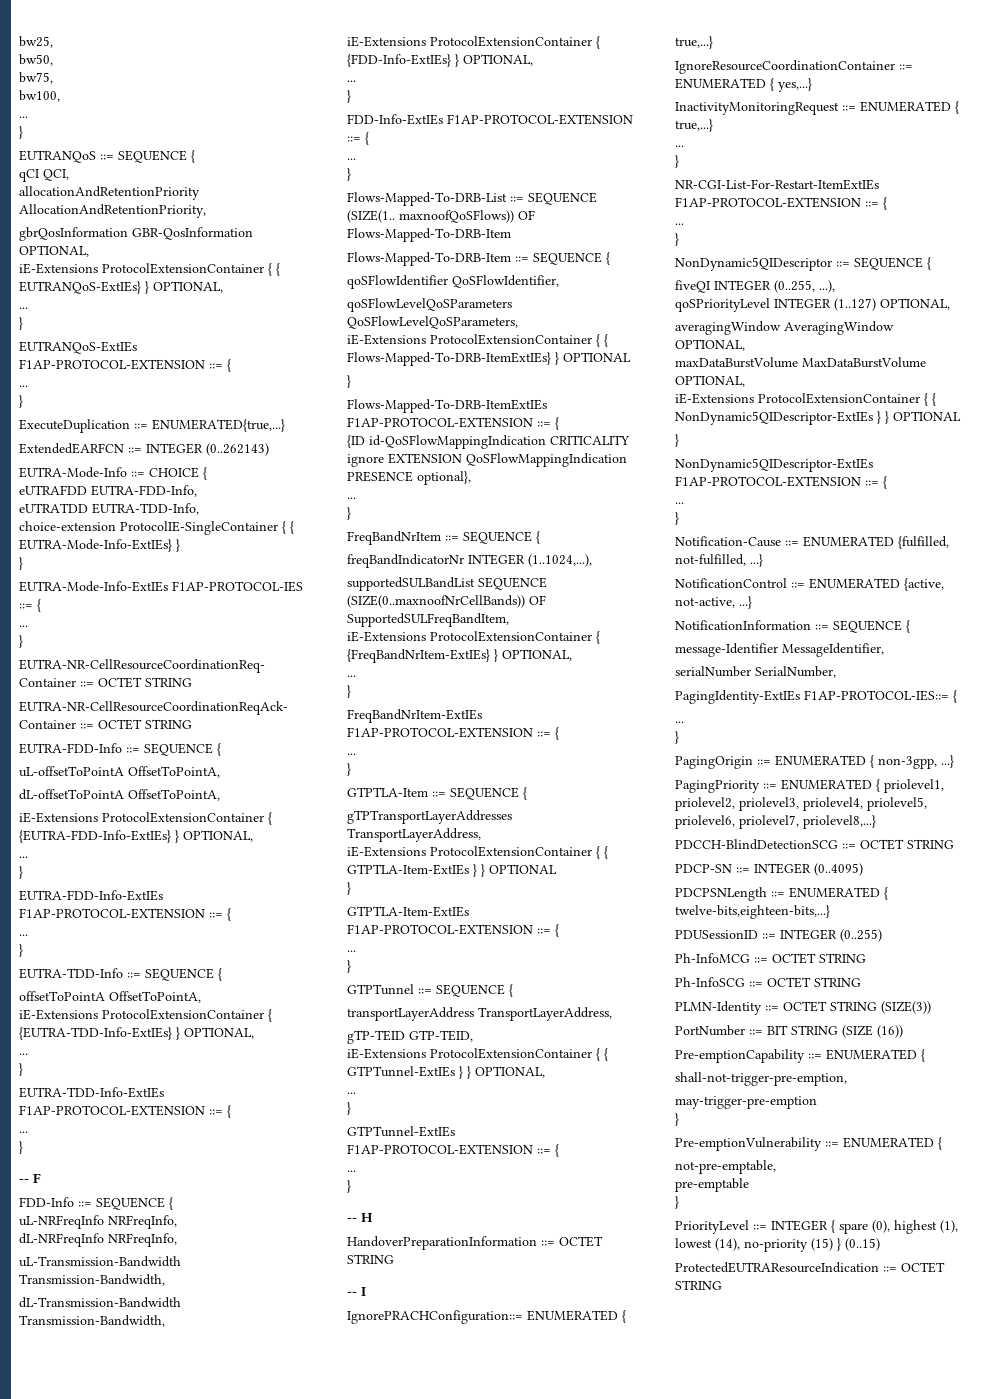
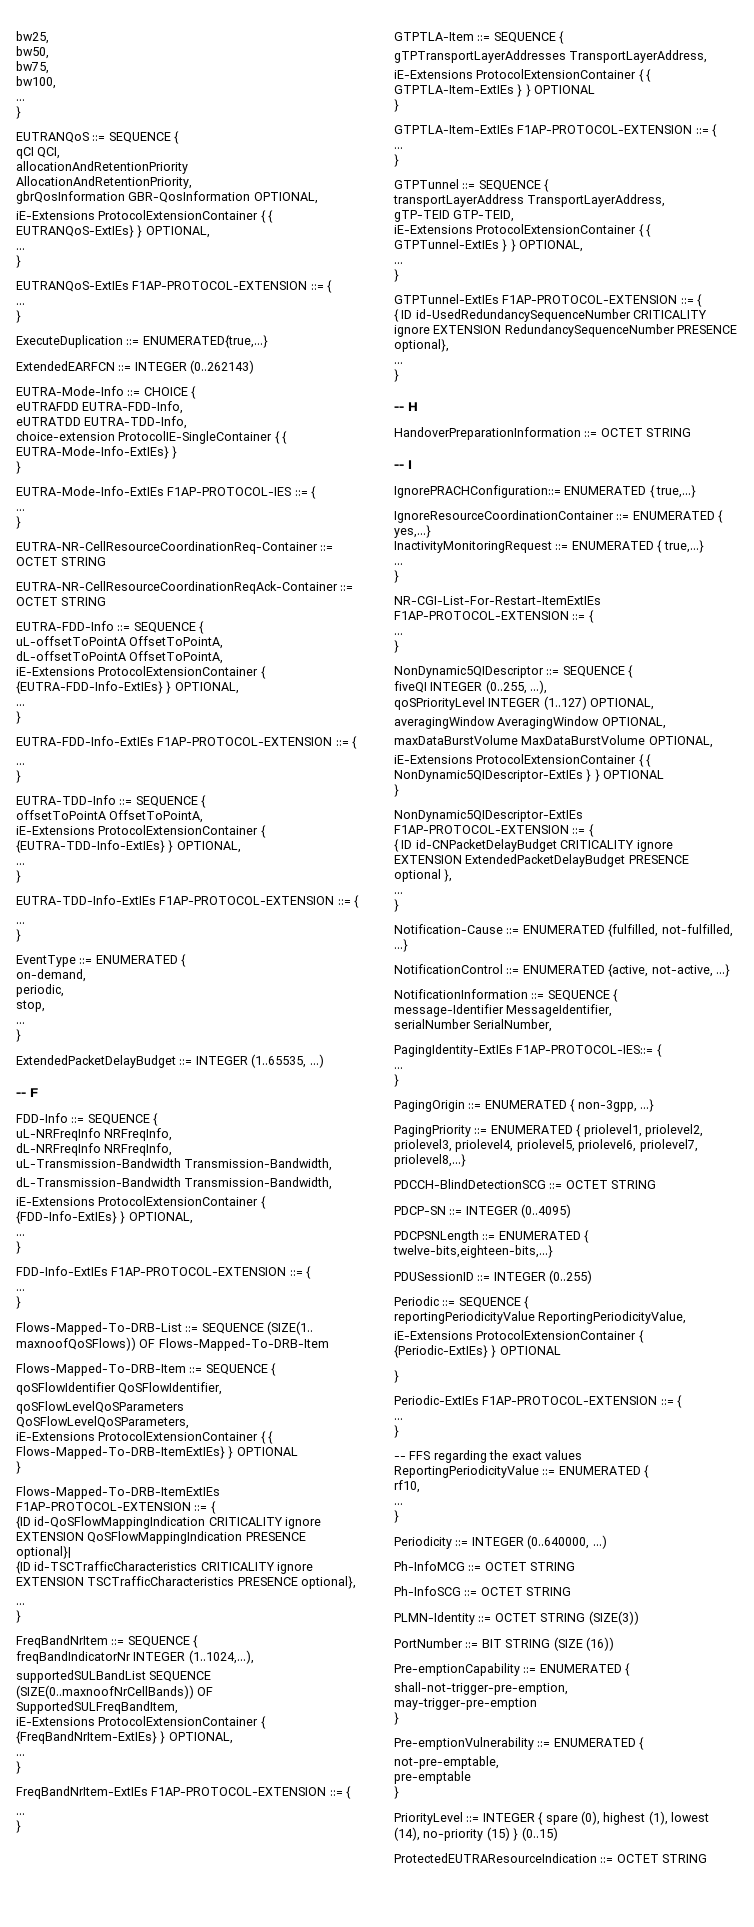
(23, 1147) none -> [16,954,187,967] [16,969,86,982] [16,984,64,997] [16,1000,45,1012] [16,1022,25,1024] [16,1029,21,1042] [16,1054,324,1068] // EventType ::= ENUMERATED { // on-demand, // periodic, // stop, // ... // } // ExtendedPacketDelayBudget ::= INTEGER (1..65535, ...)
(413, 476) none -> [16,1546,71,1559] [16,1561,314,1574] [16,1576,298,1586] optional}| // {ID id-TSCTrafficCharacteristics CRITICALITY ignore EXTENSION TSCTrafficCharacteristics PRESENCE
(559, 1150) none -> [394,309,708,322] [394,324,738,337] [394,339,449,352] // { ID id-UsedRedundancySequenceNumber CRITICALITY ignore EXTENSION RedundancySequenceNumber PRESENCE optional},
(887, 482) none -> [394,839,673,852] [394,854,689,867] [394,869,453,882] // { ID id-CNPacketDelayBudget CRITICALITY ignore EXTENSION ExtendedPacketDelayBudget PRESENCE optional },
(882, 935) none -> [394,1296,530,1309] [394,1311,687,1324] [394,1330,644,1343] [394,1345,561,1358] [394,1370,399,1383] [394,1395,683,1408] [394,1418,403,1420] [394,1425,399,1438] [394,1450,582,1463] [394,1465,650,1478] [394,1480,420,1493] [394,1503,403,1505] [394,1510,399,1523] [394,1535,607,1549] // Periodic ::= SEQUENCE { // reportingPeriodicityValue ReportingPeriodicityValue, // iE-Extensions ProtocolExtensionContainer { {Periodic-ExtIEs} } OPTIONAL // } // Periodic-ExtIEs F1AP-PROTOCOL-EXTENSION ::= { // ... // } // -- FFS regarding the exact values // ReportingPeriodicityValue ::= ENUMERATED { // rf10, // ... // } // Periodicity ::= INTEGER (0..640000, ...)

